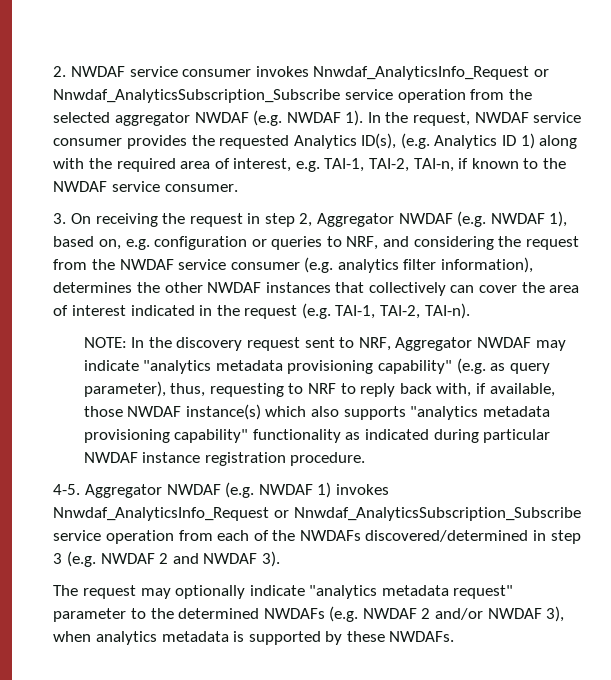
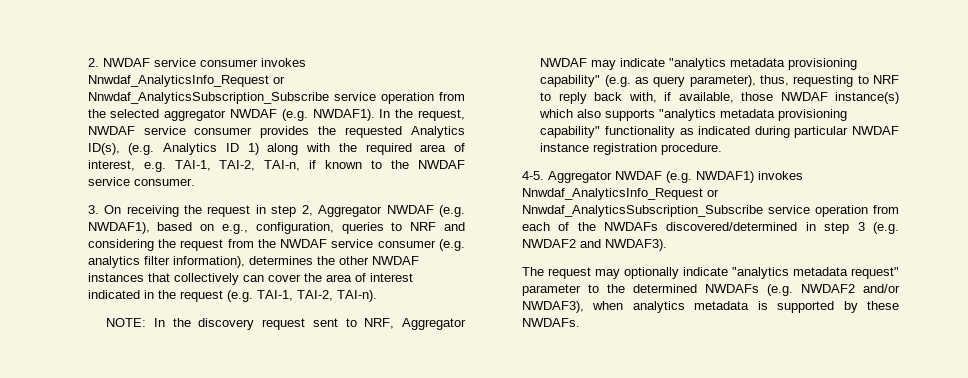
[286,110,364,126] NWDAF 1). -> [312,109,375,121] NWDAF1).
[490,211,568,227] [53,236,267,250] NWDAF 1), based on, e.g. configuration or -> [87,222,334,234] NWDAF1), based on e.g., configuration,
[346,236,379,250] NRF, -> [410,222,437,231] NRF
[258,482,332,498] NWDAF 1) -> [695,171,754,183] NWDAF1)
[100,551,280,567] NWDAF 2 and NWDAF 3). -> [521,239,667,251] NWDAF2 and NWDAF3).
[362,606,565,622] NWDAF 2 and/or NWDAF 3), -> [800,284,900,293] [521,301,584,313] NWDAF2 and/or NWDAF3),

